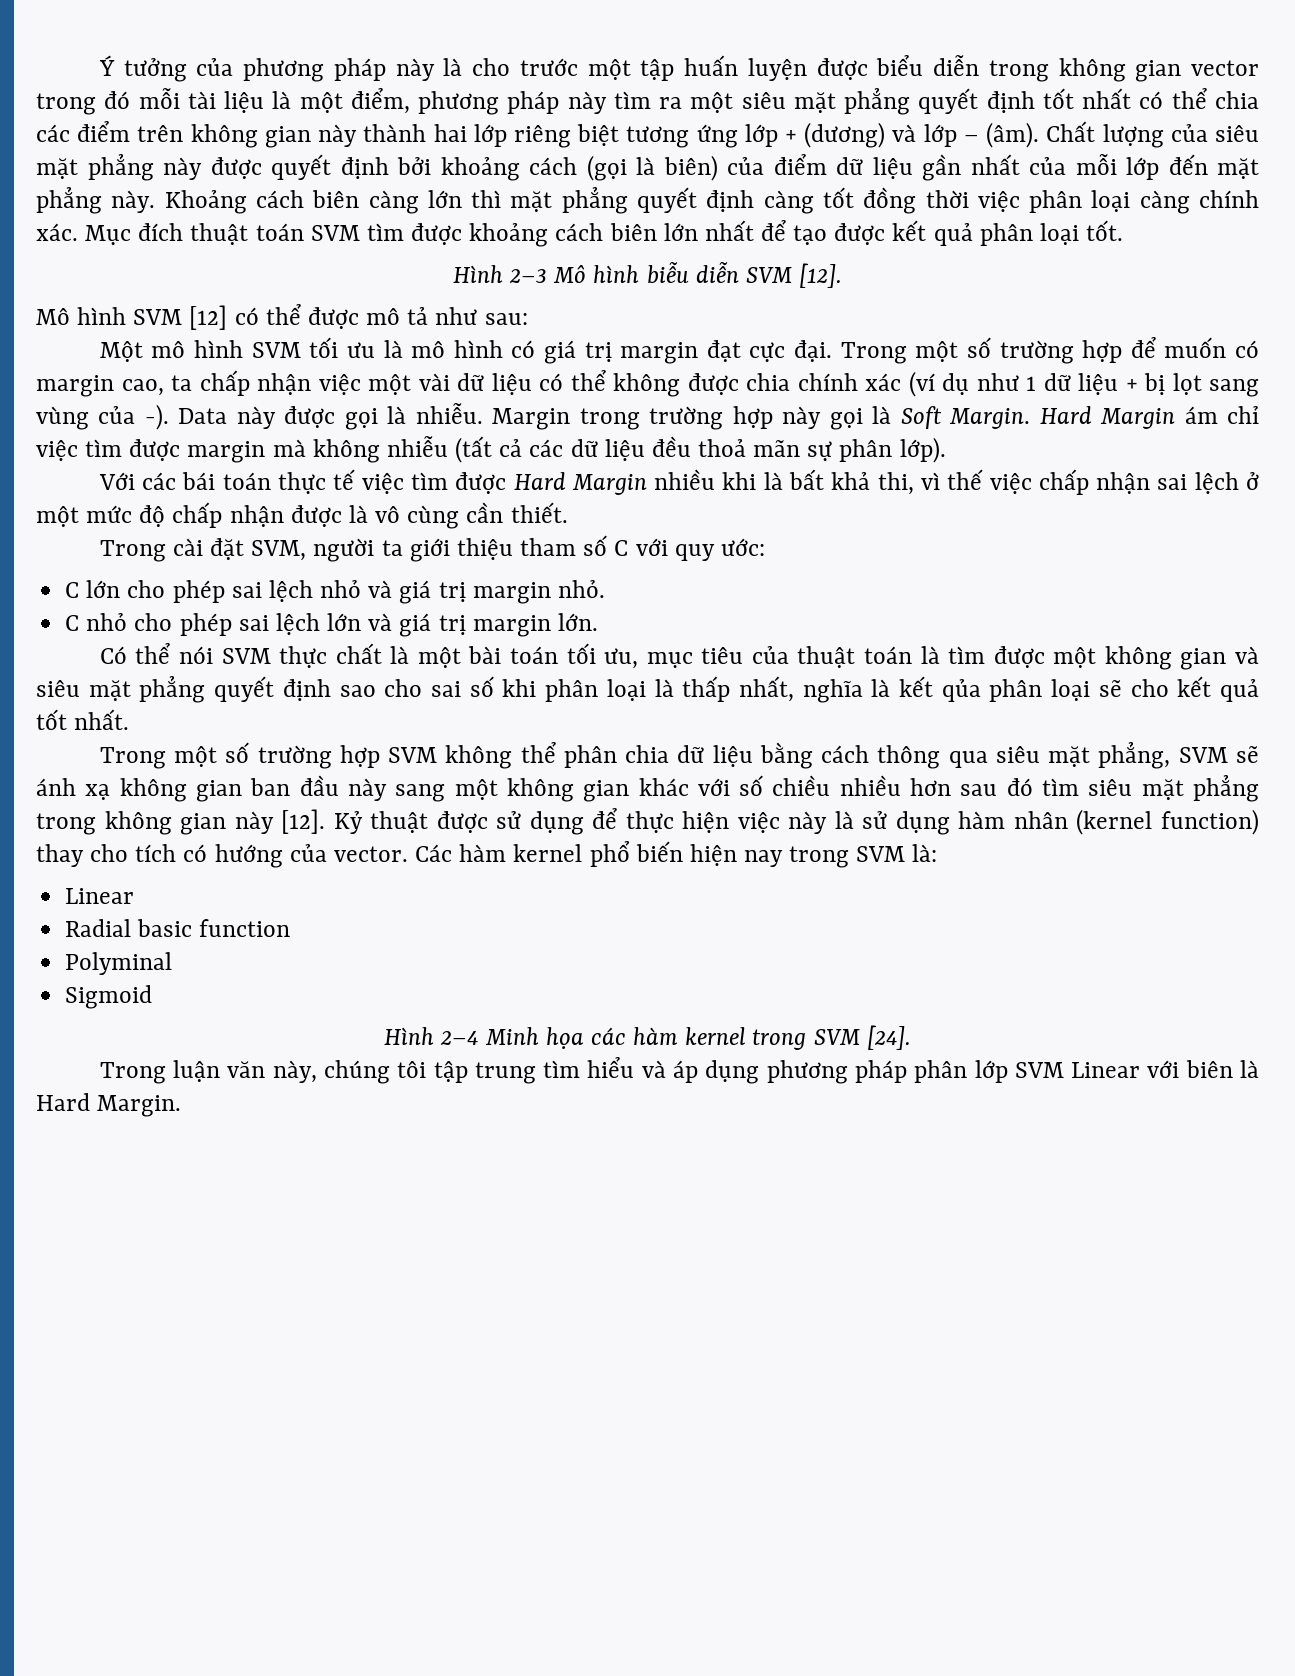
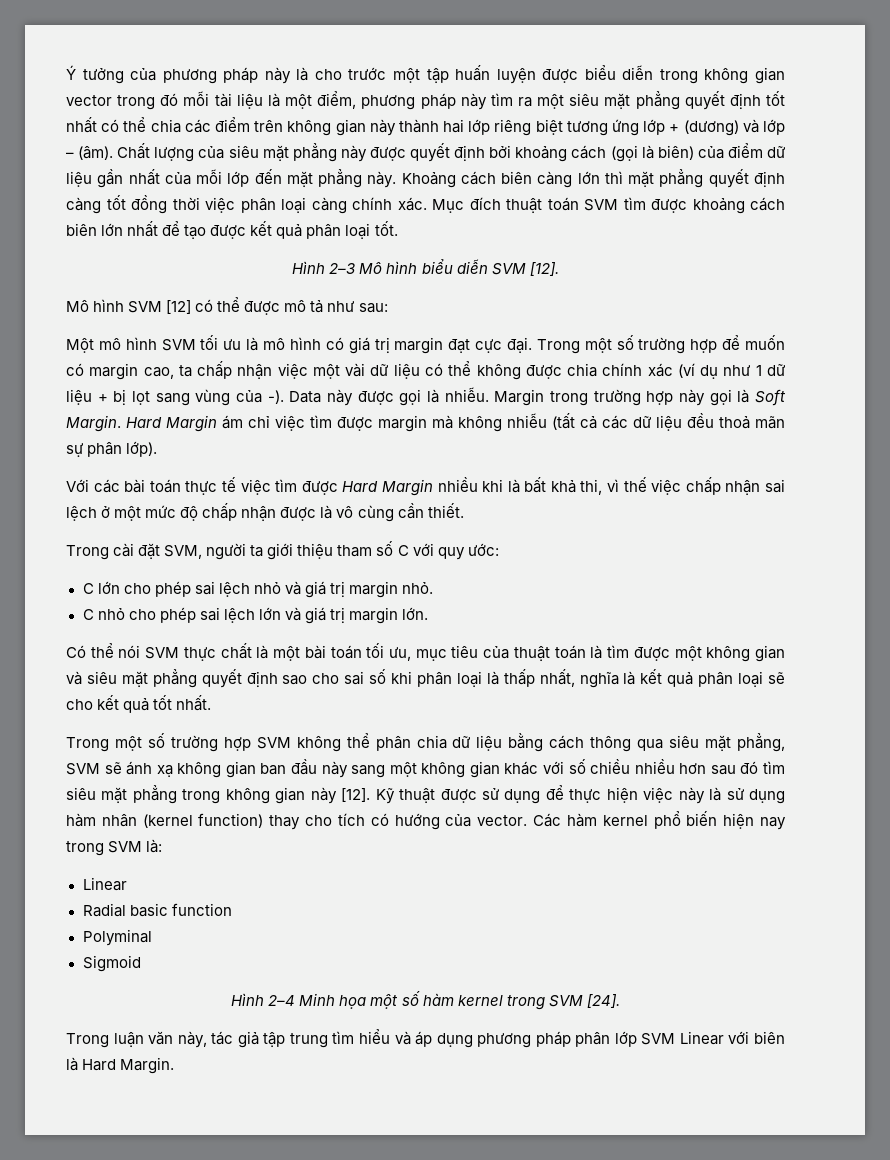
[646,262,689,284] biễu -> [421,259,453,274] biểu
[182,472,216,490] bái -> [124,479,146,493] bài
[941,679,981,702] qủa -> [667,672,694,687] quả
[333,811,363,834] Kỷ -> [375,788,395,804] Kỹ
[590,1027,626,1045] các -> [370,991,420,1009] một số
[323,1060,427,1084] chúng tôi -> [211,1031,259,1048] tác giả

